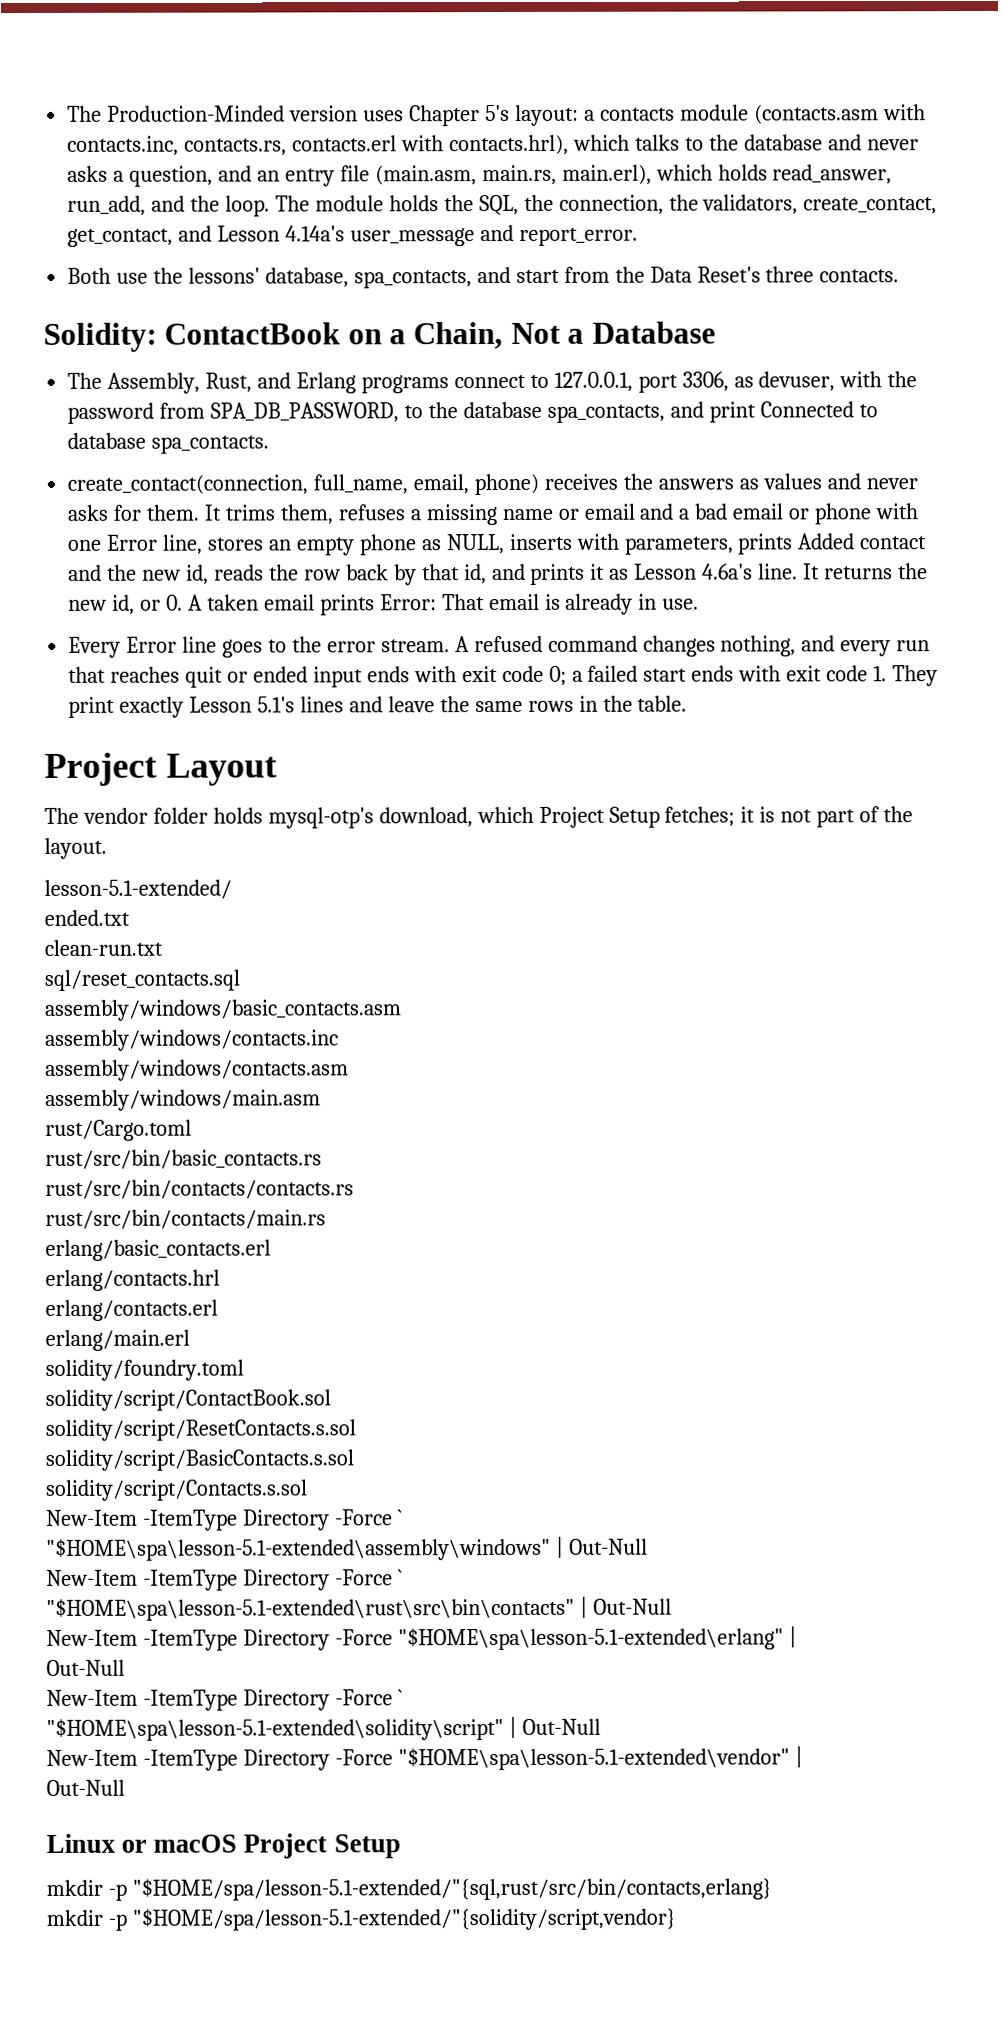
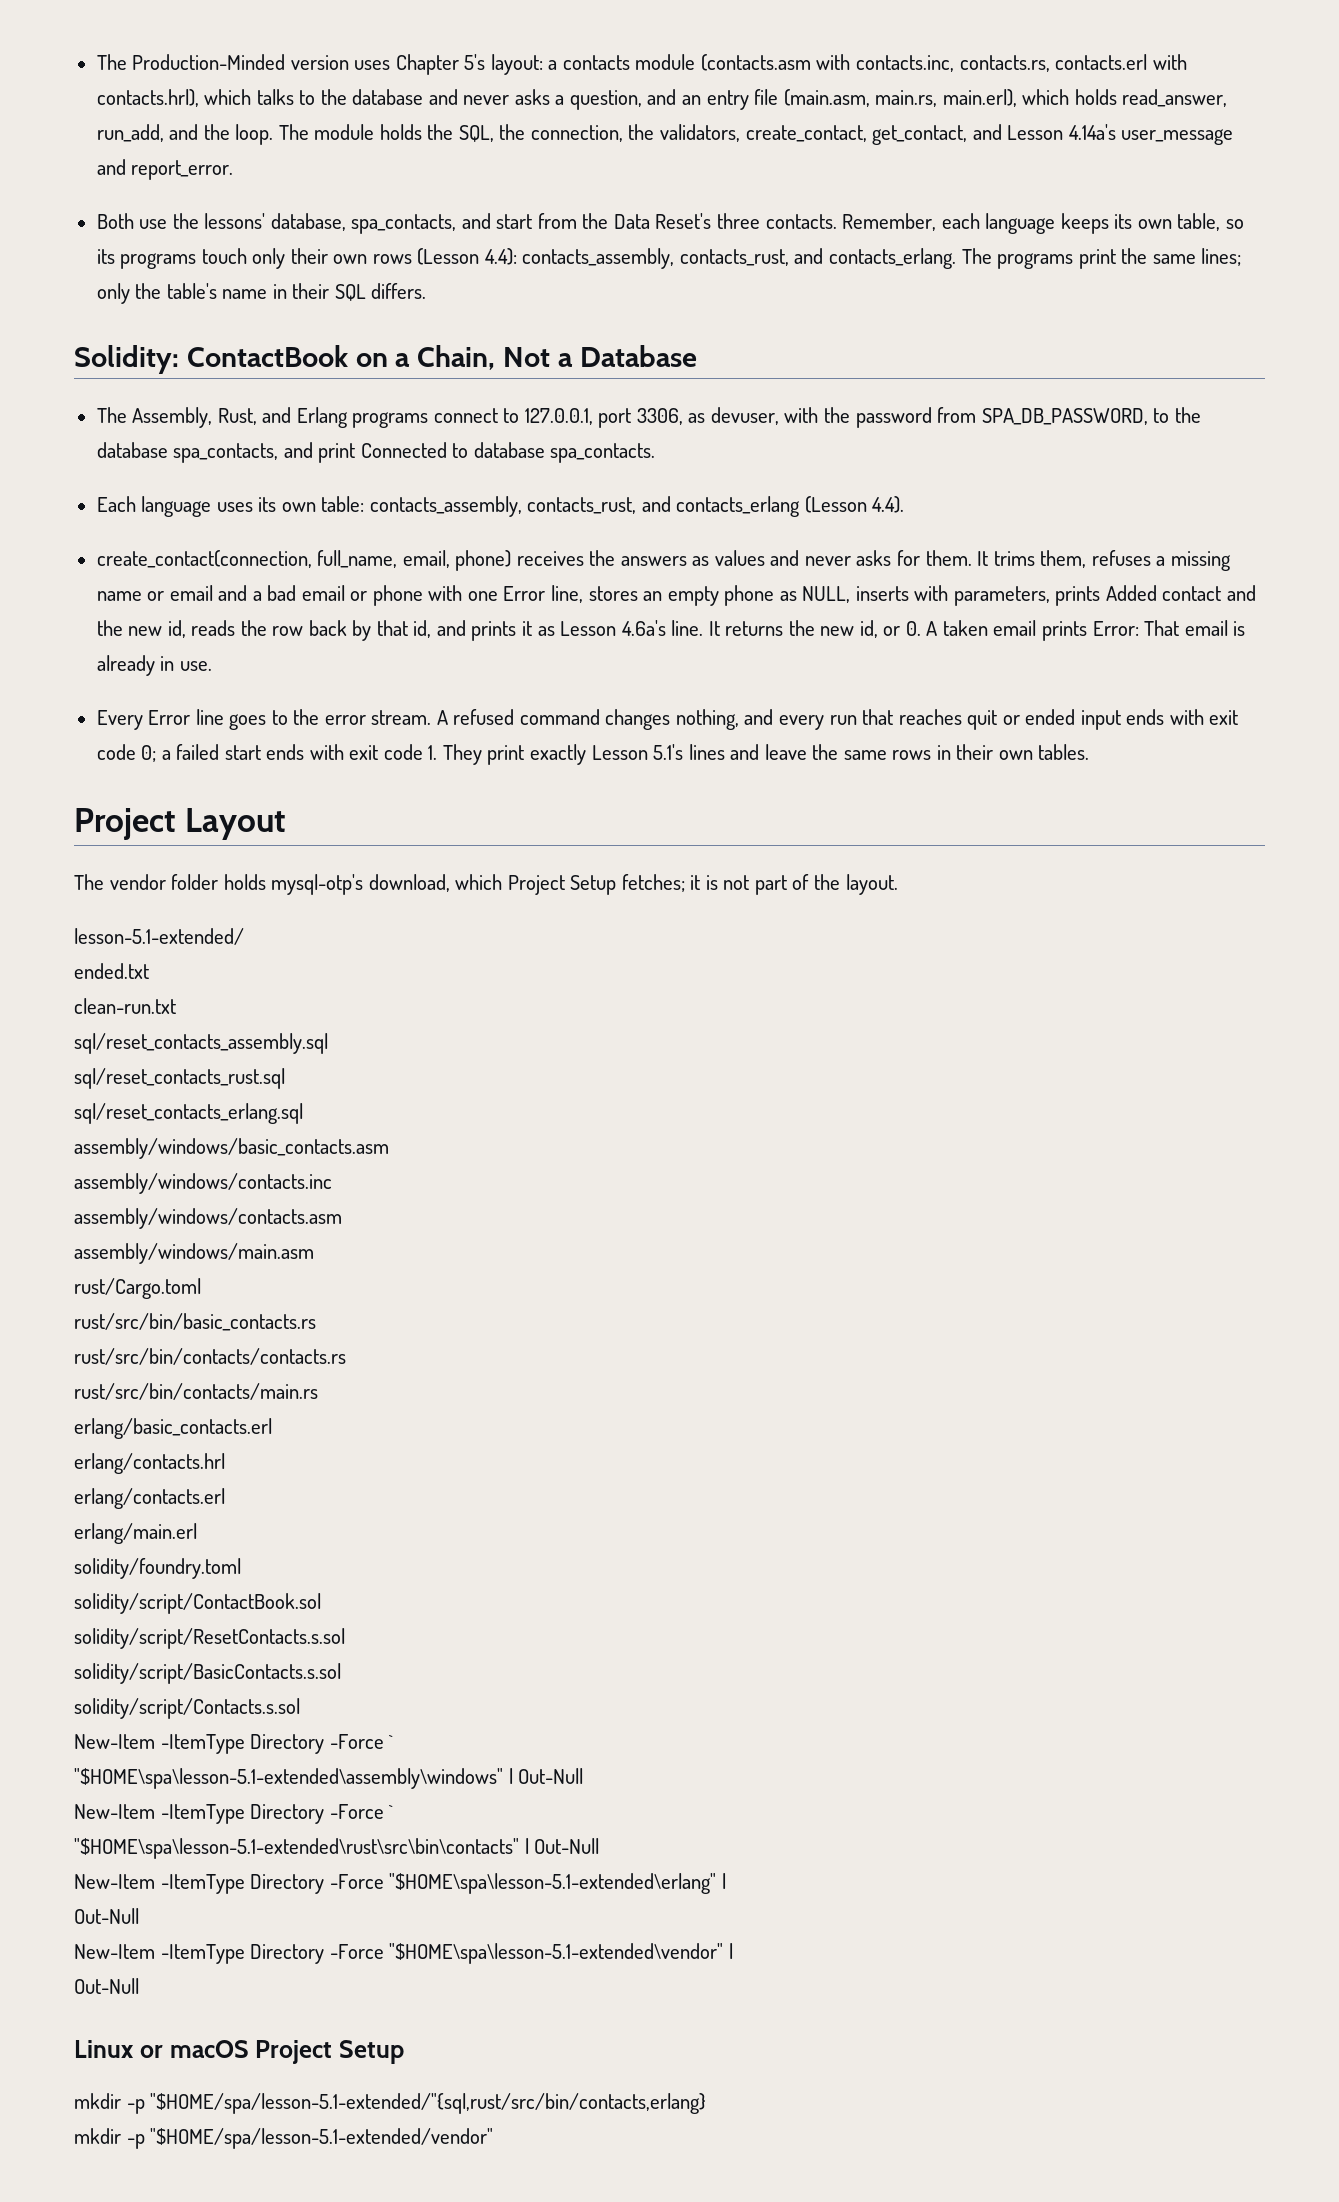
(900, 276) none -> [842,213,1244,234] [96,248,1242,269] [96,283,427,304] Remember, each language keeps its own table, so its programs touch only their own rows (Lesson 4.4): contacts_assembly, contacts_rust, and contacts_erlang. The programs print the same lines; only the table's name in their SQL differs.
(270, 444) none -> [96,496,905,517] // Each language uses its own table: contacts_assembly, contacts_rust, and contacts_erlang (Lesson 4.4).
[602,695,688,712] the table. -> [956,744,1090,760] their own tables.
[44,969,240,991] sql/reset_contacts.sql -> [74,1033,328,1054] [74,1068,285,1089] [74,1103,303,1124] sql/reset_contacts_assembly.sql // sql/reset_contacts_rust.sql // sql/reset_contacts_erlang.sql
[46,1689,403,1711] [46,1716,601,1741] // New-Item -ItemType Directory -Force ` // "$HOME\spa\lesson-5.1-extended\solidity\script" | Out-Null -> (139, 1916) none
[131,1907,676,1931] "$HOME/spa/lesson-5.1-extended/"{solidity/script,vendor} -> [150,2128,494,2149] "$HOME/spa/lesson-5.1-extended/vendor"

